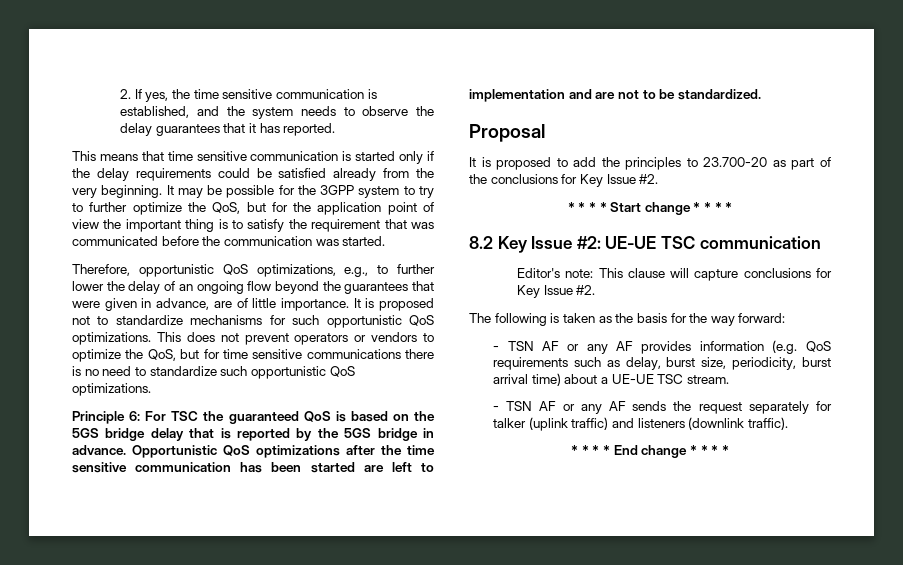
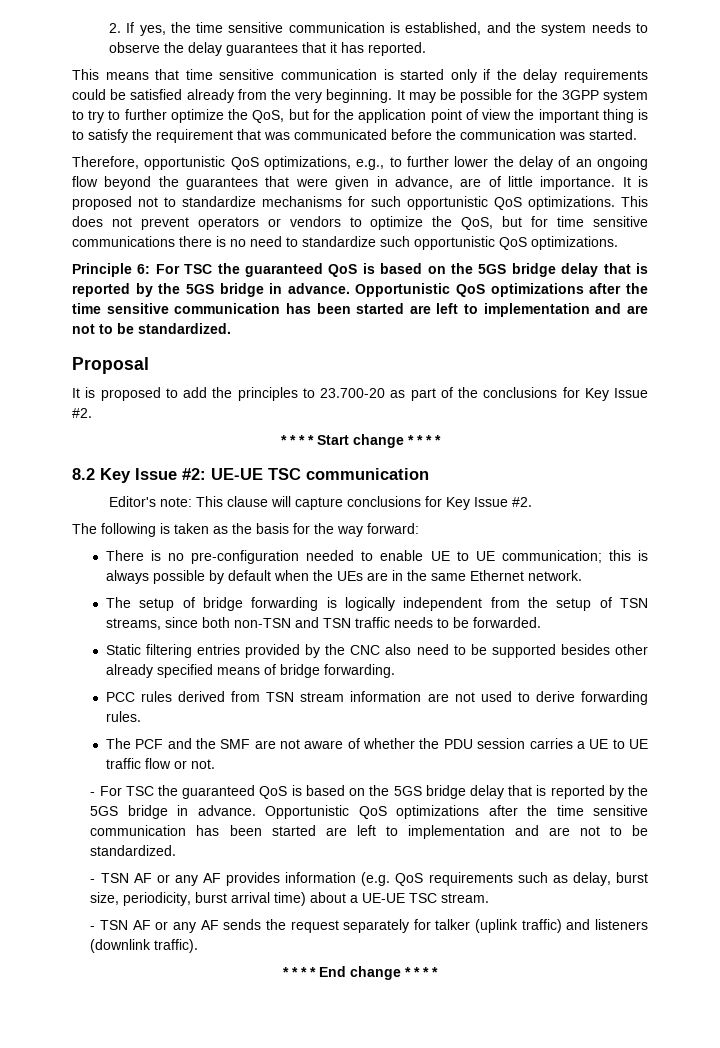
(786, 318) none -> [105,550,648,564] [105,570,582,584] [105,597,648,611] [105,617,541,630] [105,644,648,658] [105,664,395,678] [105,691,648,705] [105,711,141,722] [105,738,649,749] [105,758,215,769] [90,785,648,799] [90,805,648,819] [90,825,649,839] [90,845,177,856] // There is no pre-configuration needed to enable UE to UE communication; this is always possible by default when the UEs are in the same Ethernet network. // The setup of bridge forwarding is logically independent from the setup of TSN streams, since both non-TSN and TSN traffic needs to be forwarded. // Static filtering entries provided by the CNC also need to be supported besides other already specified means of bridge forwarding. // PCC rules derived from TSN stream information are not used to derive forwarding rules. // The PCF and the SMF are not aware of whether the PDU session carries a UE to UE traffic flow or not. // - For TSC the guaranteed QoS is based on the 5GS bridge delay that is reported by the 5GS bridge in advance. Opportunistic QoS optimizations after the time sensitive communication has been started are left to implementation and are not to be standardized.

